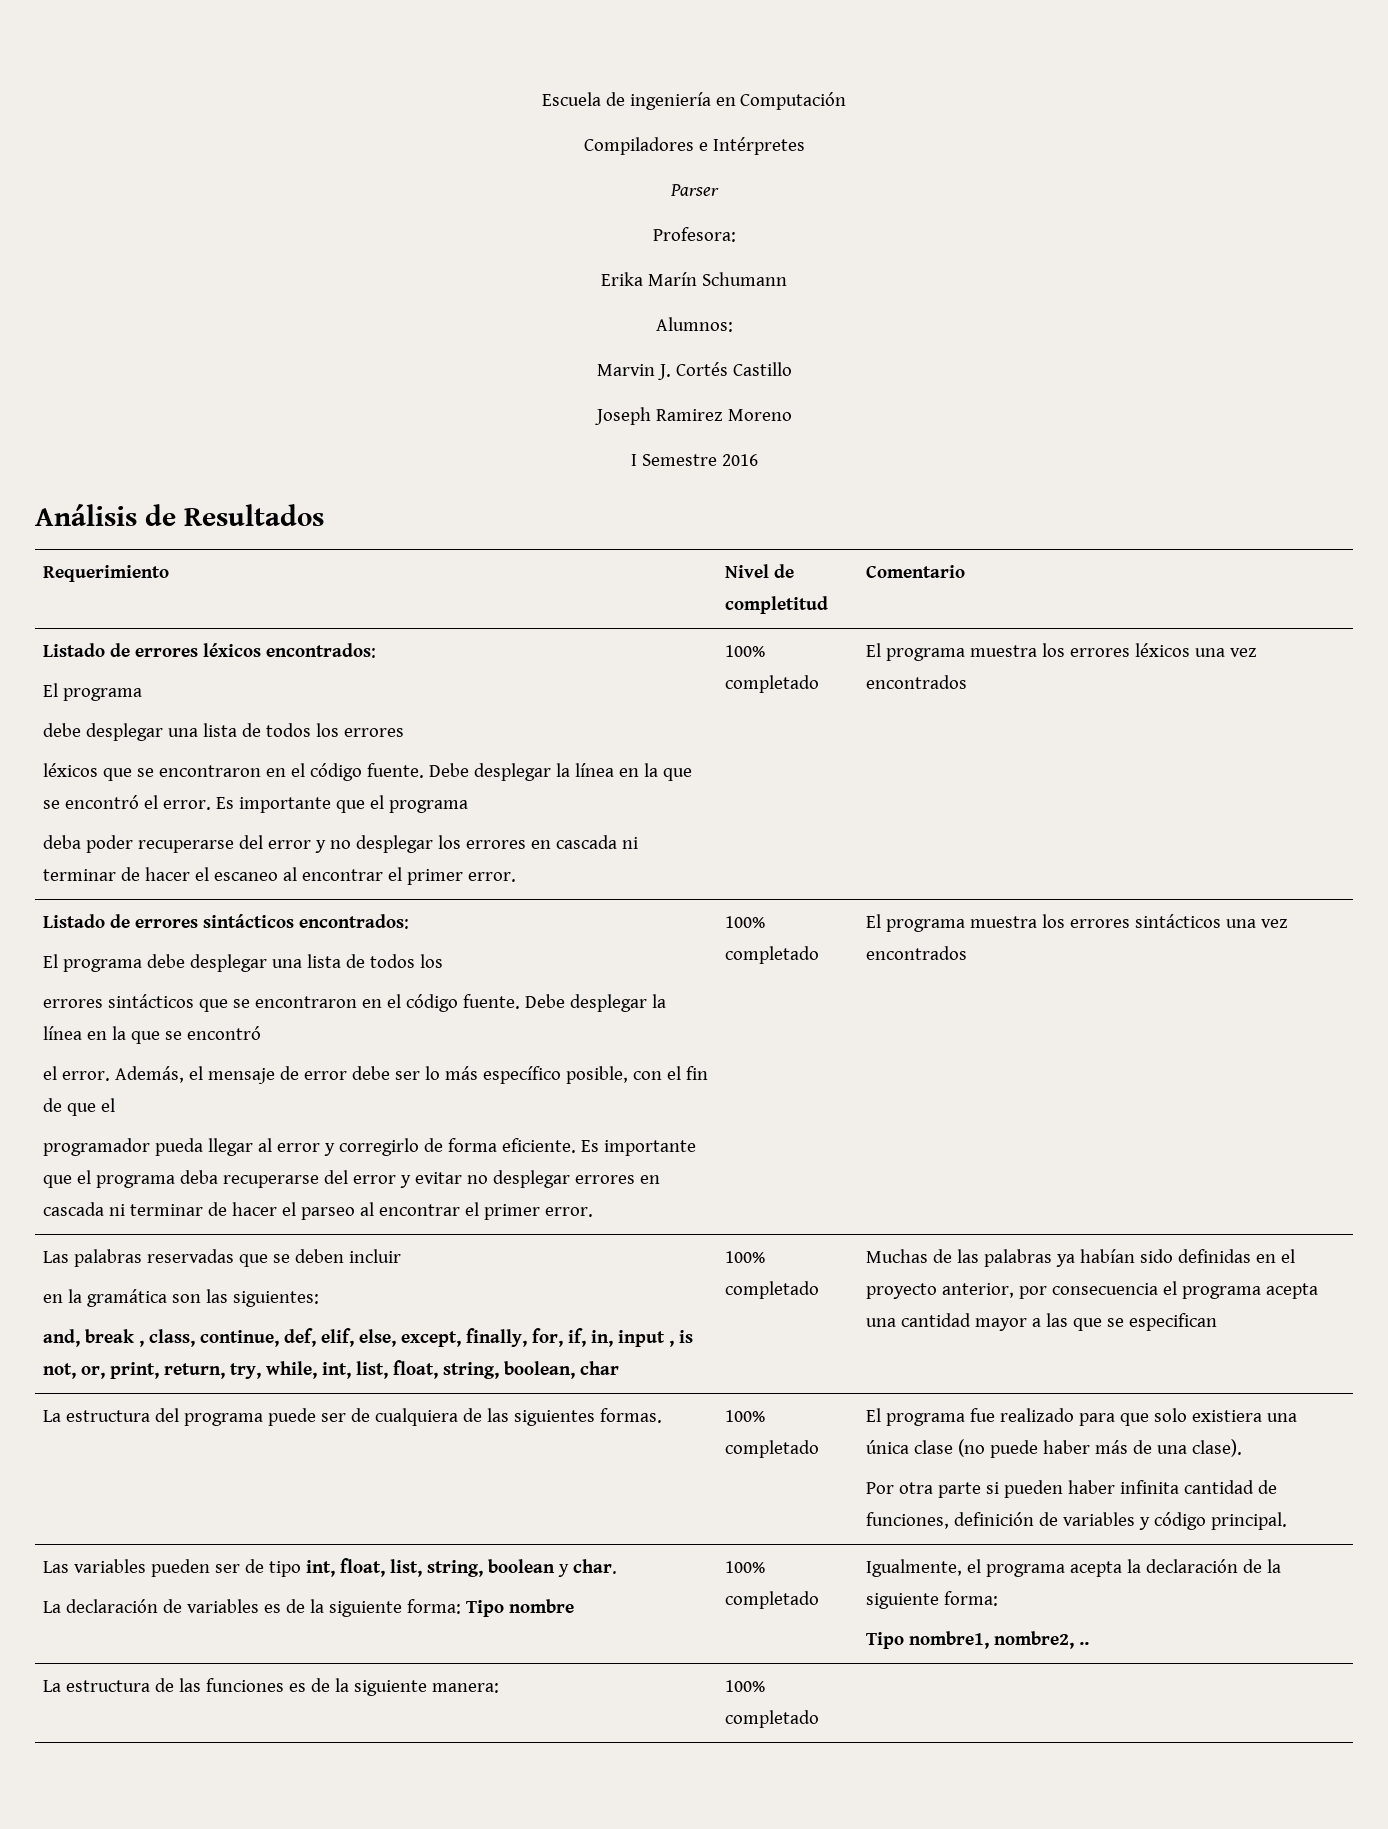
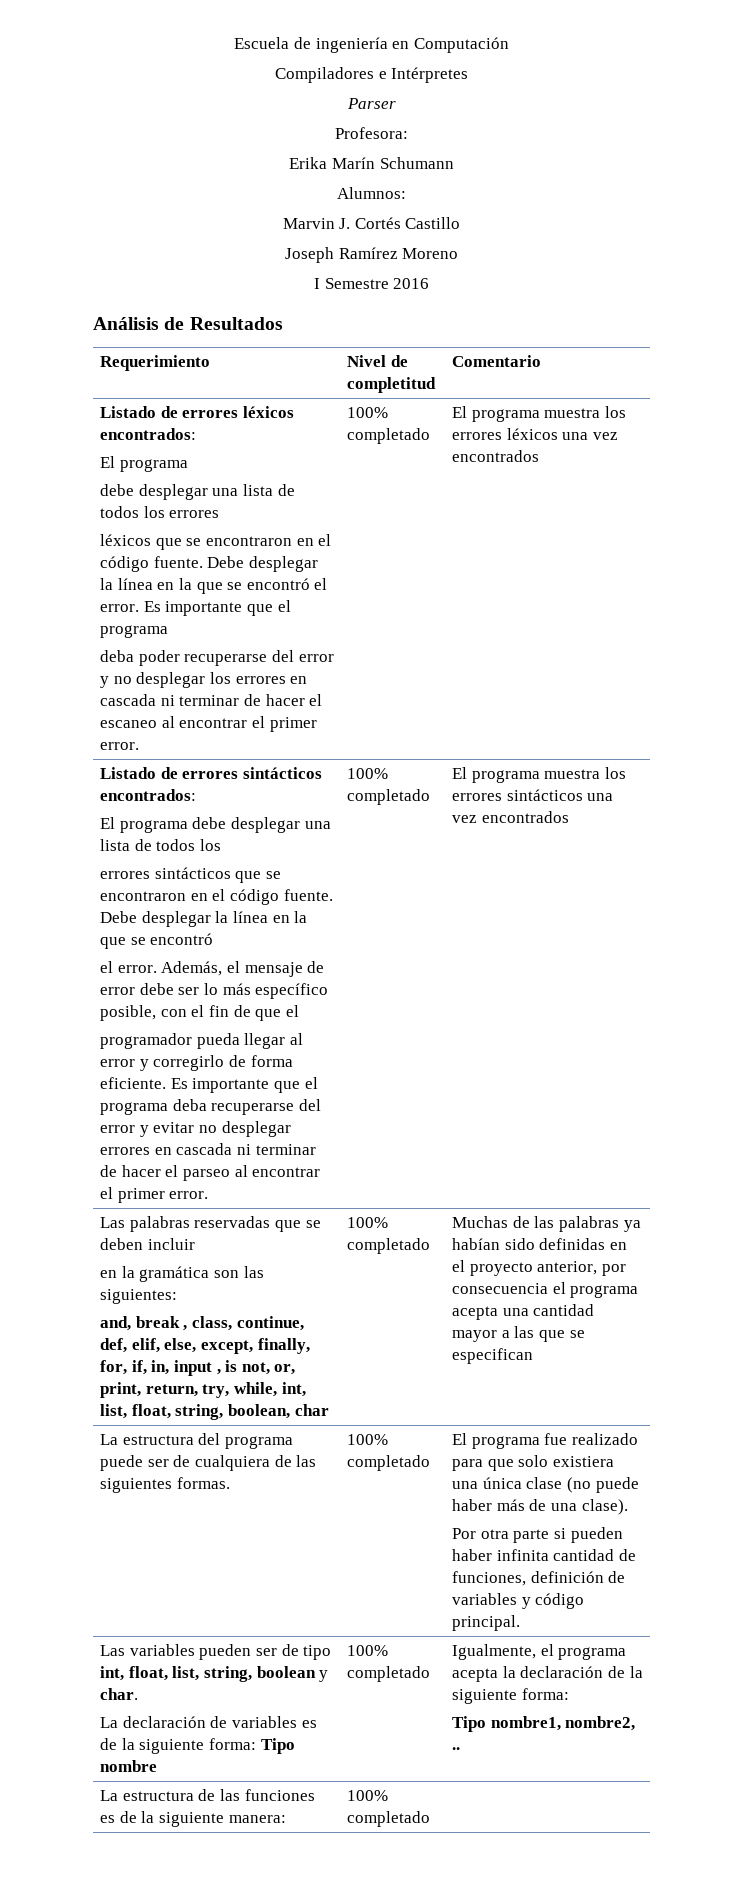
[655,409,723,421] Ramirez -> [338,247,398,259] Ramírez

